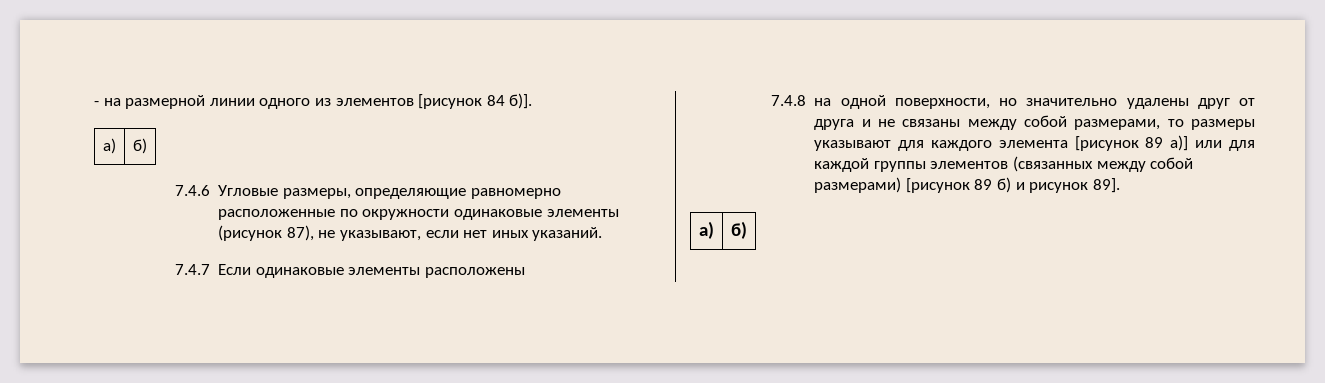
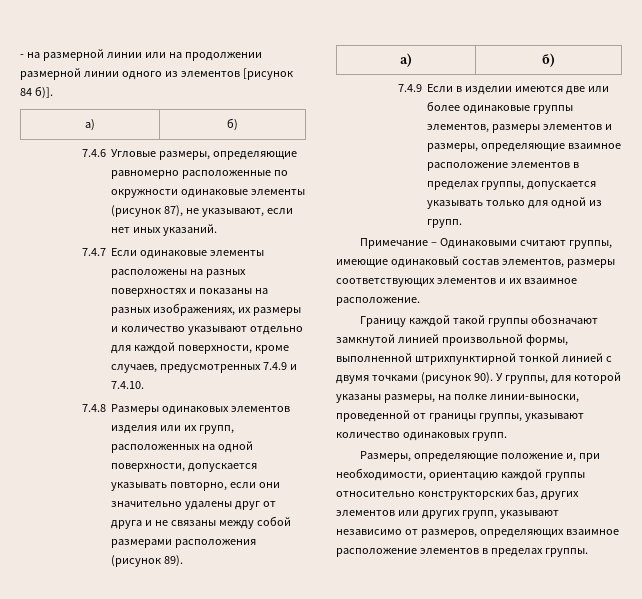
(255, 102) none -> [144,52,262,61] [20,68,119,80] или на продолжении размерной линии
[770,95,1018,109] // 7.4.8 на одной поверхности, но -> [190,269,247,278] [111,288,269,297] [111,303,302,316] [111,326,304,335] [111,342,290,354] [111,362,298,373] [111,381,145,389] [81,404,291,415] [111,425,235,434] [111,441,254,453] [111,463,258,472] [111,482,281,491] на разных поверхностях и показаны на разных изображениях, их размеры и количество указывают отдельно для каждой поверхности, кроме случаев, предусмотренных 7.4.9 и 7.4.10. // 7.4.8 Размеры одинаковых элементов изделия или их групп, расположенных на одной поверхности, допускается указывать повторно, если они
[1074,119,1255,130] [814,135,1255,151] [814,156,1194,172] [814,177,1120,193] [699,221,714,239] [731,221,747,239] размерами, то размеры указывают для каждого элемента [рисунок 89 а)] или для каждой группы элементов (связанных между собой размерами) [рисунок 89 б) и рисунок 89]. // а) | б) -> [111,539,257,548] [111,555,184,567] [400,53,412,67] [542,53,555,67] [397,84,610,95] [427,101,574,114] [427,124,613,133] [427,143,622,152] [427,162,580,171] [427,181,597,190] [427,197,603,209] [427,219,463,228] [360,238,612,249] [336,256,615,268] [336,278,577,287] [336,297,420,306] [360,314,598,327] [336,334,568,346] [336,353,612,365] [336,372,621,384] [336,394,579,403] [336,410,584,422] [336,432,507,441] [360,451,600,462] [336,468,585,481] [336,487,579,500] [336,510,559,519] [336,529,619,538] [336,548,588,557] размерами расположения (рисунок 89). // а) | б) // 7.4.9 Если в изделии имеются две или более одинаковые группы элементов, размеры элементов и размеры, определяющие взаимное расположение элементов в пределах группы, допускается указывать только для одной из групп. // Примечание – Одинаковыми считают группы, имеющие одинаковый состав элементов, размеры соответствующих элементов и их взаимное расположение. // Границу каждой такой группы обозначают замкнутой линией произвольной формы, выполненной штрихпунктирной тонкой линией с двумя точками (рисунок 90). У группы, для которой указаны размеры, на полке линии-выноски, проведенной от границы группы, указывают количество одинаковых групп. // Размеры, определяющие положение и, при необходимости, ориентацию каждой группы относительно конструкторских баз, других элементов или других групп, указывают независимо от размеров, определяющих взаимное расположение элементов в пределах группы.

